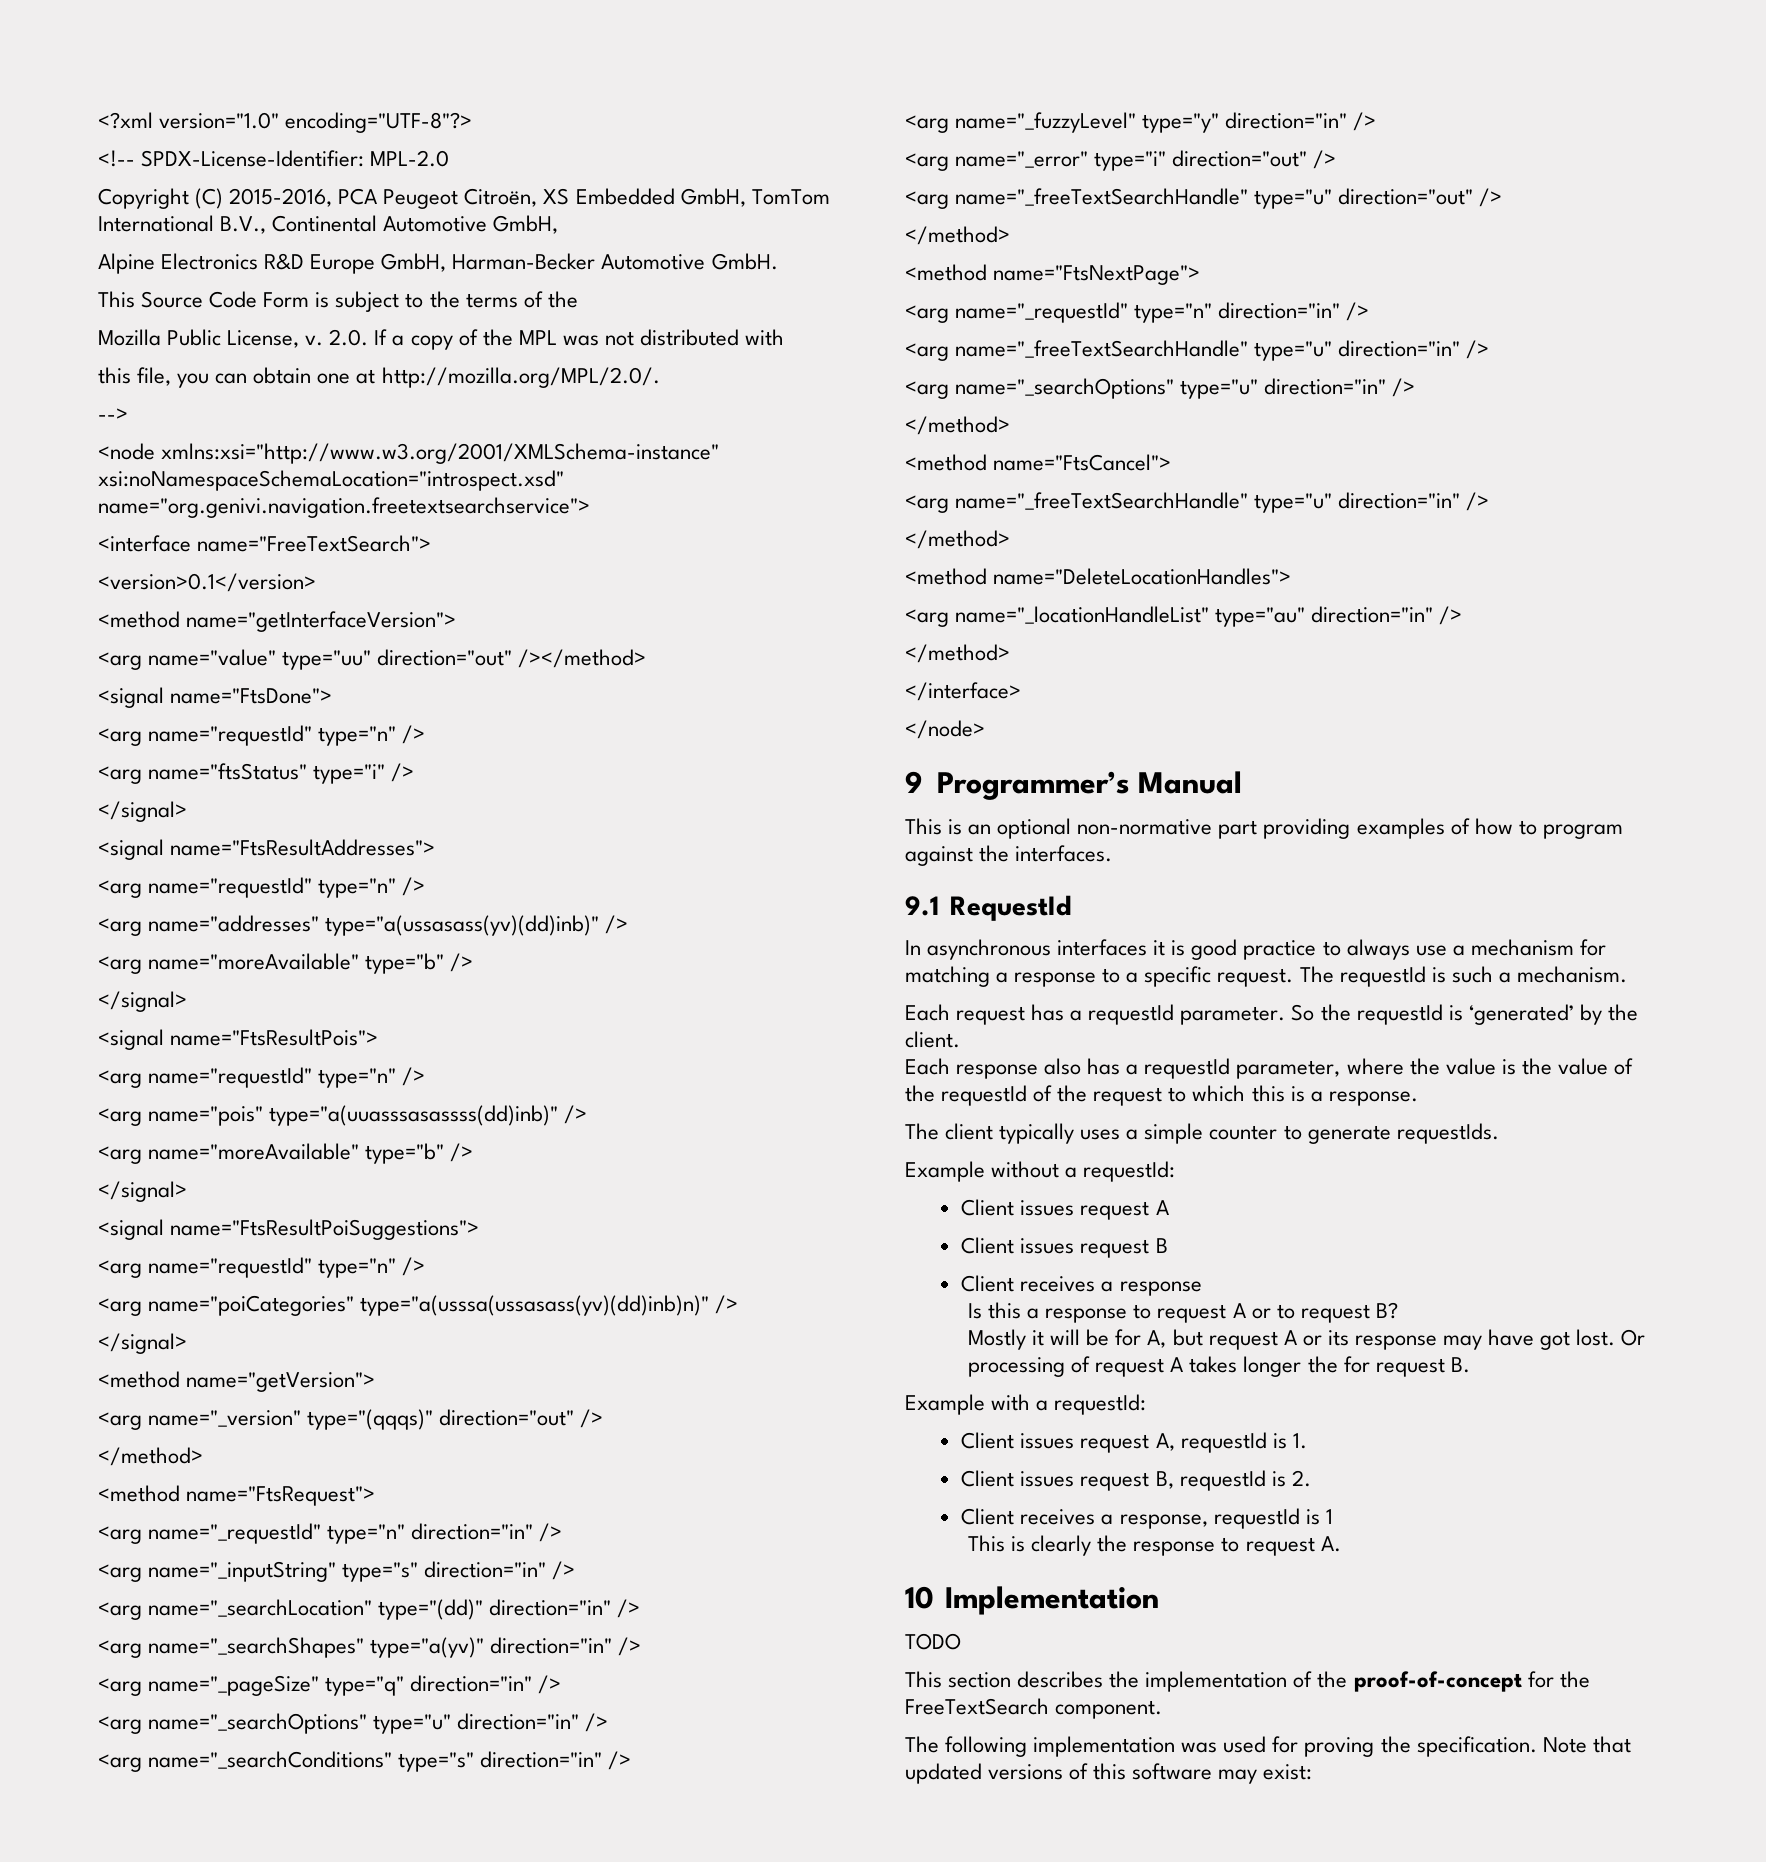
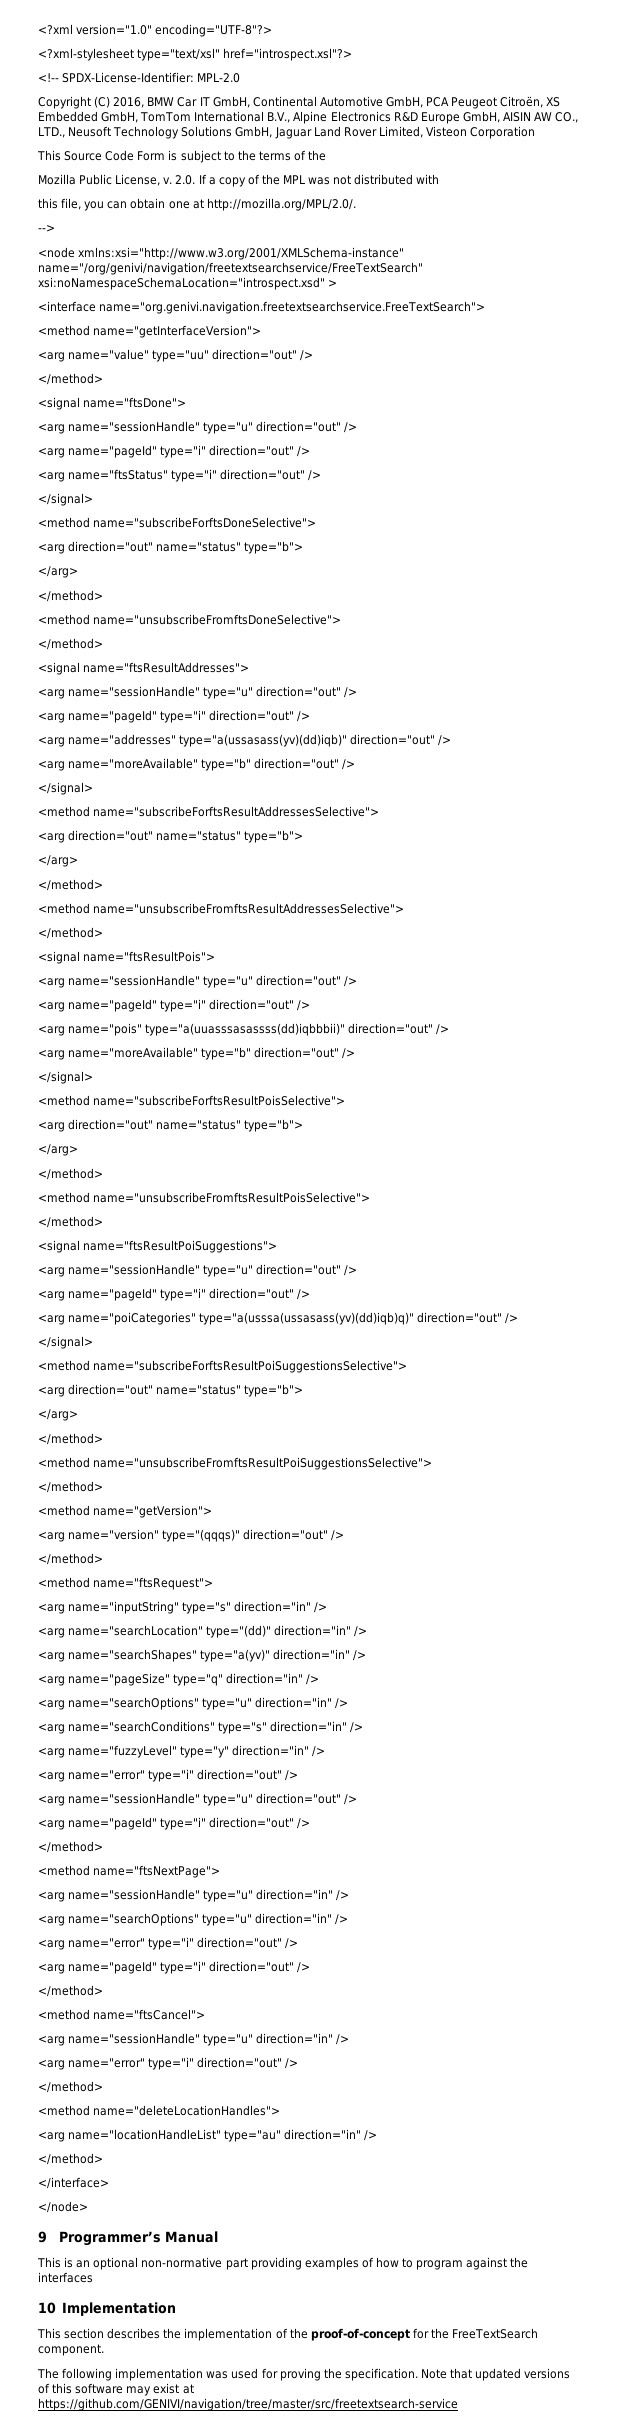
(473, 122) none -> [38,48,353,61] // <?xml-stylesheet type="text/xsl" href="introspect.xsl"?>
[229,188,333,207] 2015-2016, -> [113,96,423,108] 2016, BMW Car IT GmbH, Continental Automotive GmbH,
[272,215,559,234] Continental Automotive GmbH, // -> (291, 117) none
[452,253,778,270] Harman-Becker Automotive GmbH. -> [503,112,579,123] [38,126,536,139] AISIN AW CO., LTD., Neusoft Technology Solutions GmbH, Jaguar Land Rover Limited, Visteon Corporation
[98,470,564,491] [98,497,590,518] xsi:noNamespaceSchemaLocation="introspect.xsd" name="org.genivi.navigation.freetextsearchservice"> -> [38,262,423,275] [38,277,338,290] name="/org/genivi/navigation/freetextsearchservice/FreeTextSearch" xsi:noNamespaceSchemaLocation="introspect.xsd" >
[197,535,432,552] [98,573,316,592] name="FreeTextSearch"> // <version>0.1</version> -> [99,301,486,314] name="org.genivi.navigation.freetextsearchservice.FreeTextSearch">
[518,649,647,668] [98,687,333,708] [98,725,397,746] /></method> // <signal name="FtsDone"> // <arg name="requestId" type="n" -> [300,350,314,361] [38,373,103,385] [38,397,187,410] [38,421,358,434] [38,445,295,458] /> // </method> // <signal name="ftsDone"> // <arg name="sessionHandle" type="u" direction="out" /> // <arg name="pageId" type="i" direction="out"
[391,763,415,782] [98,801,187,822] [98,839,436,860] [98,877,397,898] /> // </signal> // <signal name="FtsResultAddresses"> // <arg name="requestId" type="n" -> [220,469,322,481] [38,493,93,506] [38,517,317,528] [38,541,304,554] [38,566,78,578] [38,590,103,602] [38,614,342,625] [38,638,103,650] [38,662,250,675] [38,686,358,699] [38,710,295,723] direction="out" /> // </signal> // <method name="subscribeForftsDoneSelective"> // <arg direction="out" name="status" type="b"> // </arg> // </method> // <method name="unsubscribeFromftsDoneSelective"> // </method> // <signal name="ftsResultAddresses"> // <arg name="sessionHandle" type="u" direction="out" /> // <arg name="pageId" type="i" direction="out"
[325,915,629,936] [98,953,474,974] [98,991,187,1012] [98,1029,379,1050] [98,1067,397,1088] type="a(ussasass(yv)(dd)inb)" /> // <arg name="moreAvailable" type="b" /> // </signal> // <signal name="FtsResultPois"> // <arg name="requestId" type="n" -> [179,734,452,747] [38,758,356,771] [38,782,93,795] [38,806,380,817] [38,830,304,843] [38,855,78,867] [38,879,103,891] [38,903,405,914] [38,927,103,939] [38,951,216,964] [38,975,358,988] [38,999,295,1012] type="a(ussasass(yv)(dd)iqb)" direction="out" /> // <arg name="moreAvailable" type="b" direction="out" /> // </signal> // <method name="subscribeForftsResultAddressesSelective"> // <arg direction="out" name="status" type="b"> // </arg> // </method> // <method name="unsubscribeFromftsResultAddressesSelective"> // </method> // <signal name="ftsResultPois"> // <arg name="sessionHandle" type="u" direction="out" /> // <arg name="pageId" type="i" direction="out"
[269,1105,588,1126] [98,1143,474,1164] [98,1181,187,1202] [98,1219,480,1240] [98,1257,426,1278] [98,1295,739,1316] [98,1333,187,1354] type="a(uuasssasassss(dd)inb)" /> // <arg name="moreAvailable" type="b" /> // </signal> // <signal name="FtsResultPoiSuggestions"> // <arg name="requestId" type="n" /> // <arg name="poiCategories" type="a(usssa(ussasass(yv)(dd)inb)n)" /> // </signal> -> [145,1023,450,1036] [38,1047,356,1060] [38,1071,93,1084] [38,1095,346,1106] [38,1119,304,1132] [38,1144,78,1156] [38,1168,103,1180] [38,1192,371,1203] [38,1216,103,1228] [38,1240,278,1253] [38,1264,358,1277] [38,1288,311,1301] [38,1312,519,1325] [38,1336,93,1349] [38,1360,408,1373] [38,1384,304,1397] [38,1409,78,1421] [38,1433,103,1445] [38,1457,433,1470] [38,1481,103,1493] type="a(uuasssasassss(dd)iqbbbii)" direction="out" /> // <arg name="moreAvailable" type="b" direction="out" /> // </signal> // <method name="subscribeForftsResultPoisSelective"> // <arg direction="out" name="status" type="b"> // </arg> // </method> // <method name="unsubscribeFromftsResultPoisSelective"> // </method> // <signal name="ftsResultPoiSuggestions"> // <arg name="sessionHandle" type="u" direction="out" /> // <arg name="pageId" type="i" direction="out" /> // <arg name="poiCategories" type="a(usssa(ussasass(yv)(dd)iqb)q)" direction="out" /> // </signal> // <method name="subscribeForftsResultPoiSuggestionsSelective"> // <arg direction="out" name="status" type="b"> // </arg> // </method> // <method name="unsubscribeFromftsResultPoiSuggestionsSelective"> // </method>
[148,1410,302,1427] name="_version" -> [68,1529,160,1540] name="version"
[186,1486,376,1506] [98,1523,563,1544] [98,1561,576,1582] [98,1599,373,1620] name="FtsRequest"> // <arg name="_requestId" type="n" direction="in" /> // <arg name="_inputString" type="s" direction="in" /> // <arg name="_searchLocation" -> [93,1577,214,1590] [38,1601,328,1614] [38,1625,204,1638] name="ftsRequest"> // <arg name="inputString" type="s" direction="in" /> // <arg name="searchLocation"
[148,1637,365,1658] name="_searchShapes" -> [68,1649,198,1662] name="searchShapes"
[148,1675,320,1696] name="_pageSize" -> [68,1673,171,1686] name="pageSize"
[148,1713,609,1734] [98,1751,632,1772] [905,112,1137,133] name="_searchOptions" type="u" direction="in" /> // <arg name="_searchConditions" type="s" direction="in" /> // <arg name="_fuzzyLevel" -> [68,1697,349,1710] [38,1721,364,1734] [38,1745,178,1758] name="searchOptions" type="u" direction="in" /> // <arg name="searchConditions" type="s" direction="in" /> // <arg name="fuzzyLevel"
[955,150,1337,171] [905,188,1503,209] [905,226,1010,245] [905,264,1201,285] [905,302,1370,323] [905,340,1490,361] [905,378,1416,399] [905,416,1010,435] [905,454,1172,471] [905,492,1490,513] [905,530,1010,549] [905,568,1292,585] [905,606,1210,627] name="_error" type="i" direction="out" /> // <arg name="_freeTextSearchHandle" type="u" direction="out" /> // </method> // <method name="FtsNextPage"> // <arg name="_requestId" type="n" direction="in" /> // <arg name="_freeTextSearchHandle" type="u" direction="in" /> // <arg name="_searchOptions" type="u" direction="in" /> // </method> // <method name="FtsCancel"> // <arg name="_freeTextSearchHandle" type="u" direction="in" /> // </method> // <method name="DeleteLocationHandles"> // <arg name="_locationHandleList" -> [68,1769,299,1782] [38,1793,358,1806] [38,1817,311,1830] [38,1841,103,1853] [38,1865,221,1878] [38,1889,350,1902] [38,1913,349,1926] [38,1937,299,1950] [38,1961,311,1974] [38,1985,103,1997] [38,2009,206,2020] [38,2033,350,2046] [38,2057,299,2070] [38,2081,103,2093] [38,2105,281,2116] [38,2129,222,2142] name="error" type="i" direction="out" /> // <arg name="sessionHandle" type="u" direction="out" /> // <arg name="pageId" type="i" direction="out" /> // </method> // <method name="ftsNextPage"> // <arg name="sessionHandle" type="u" direction="in" /> // <arg name="searchOptions" type="u" direction="in" /> // <arg name="error" type="i" direction="out" /> // <arg name="pageId" type="i" direction="out" /> // </method> // <method name="ftsCancel"> // <arg name="sessionHandle" type="u" direction="in" /> // <arg name="error" type="i" direction="out" /> // </method> // <method name="deleteLocationHandles"> // <arg name="locationHandleList"
[1015,845,1113,862] [905,895,1073,921] [905,939,1606,960] [905,966,1627,987] [905,1004,1638,1025] [905,1031,960,1048] [905,1058,1633,1079] [905,1085,1418,1106] [905,1123,1499,1144] [905,1161,1176,1182] [961,1199,1169,1220] [961,1237,1168,1258] [961,1275,1202,1296] [968,1302,1398,1323] [968,1329,1646,1350] [968,1356,1470,1377] [905,1394,1147,1415] [961,1432,1307,1453] [961,1470,1311,1491] [961,1508,1333,1529] [968,1535,1341,1556] interfaces. // 9.1 RequestId // In asynchronous interfaces it is good practice to always use a mechanism for matching a response to a specific request. The requestId is such a mechanism. // Each request has a requestId parameter. So the requestId is ‘generated’ by the client. // Each response also has a requestId parameter, where the value is the value of the requestId of the request to which this is a response. // The client typically uses a simple counter to generate requestIds. // Example without a requestId: // Client issues request A // Client issues request B // Client receives a response // Is this a response to request A or to request B? // Mostly it will be for A, but request A or its response may have got lost. Or processing of request A takes longer the for request B. // Example with a requestId: // Client issues request A, requestId is 1. // Client issues request B, requestId is 2. // Client receives a response, requestId is 1 // This is clearly the response to request A. -> [38,2272,93,2283] interfaces
[905,1633,961,1650] // TODO -> (176, 2309) none
[1263,1764,1313,1780] exist: -> [153,2383,194,2394] [38,2398,458,2411] exist at https://github.com/GENIVI/navigation/tree/master/src/freetextsearch-service

